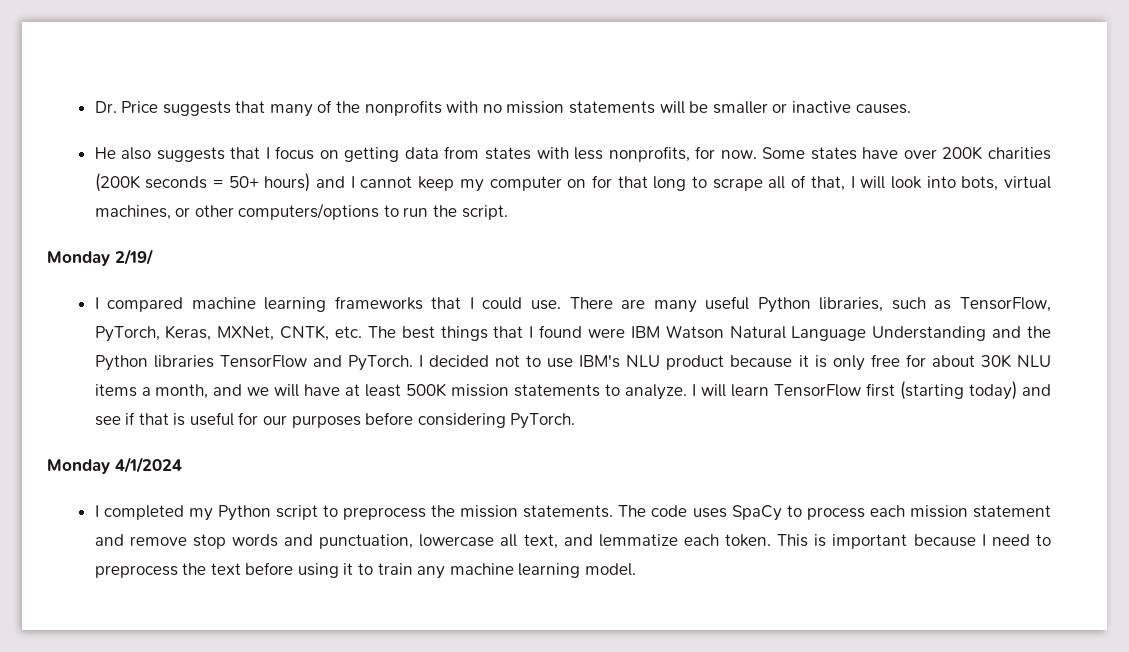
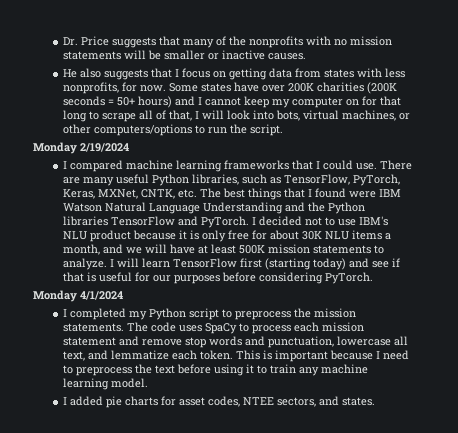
[114,249,153,265] 2/19/ -> [80,143,129,152] 2/19/2024
(637, 569) none -> [62,396,375,408] // I added pie charts for asset codes, NTEE sectors, and states.

